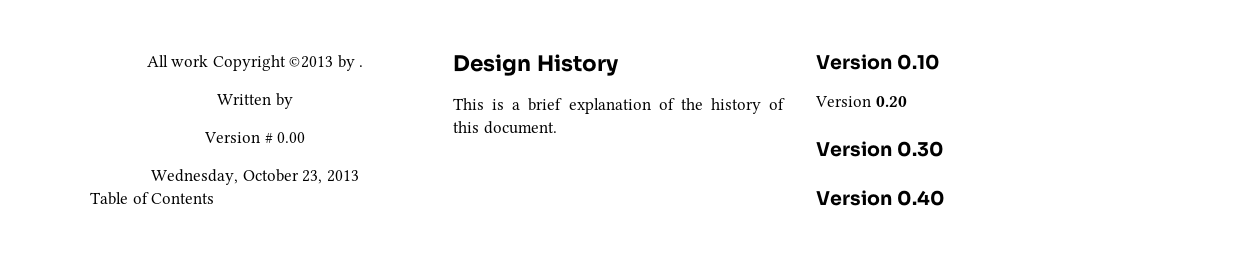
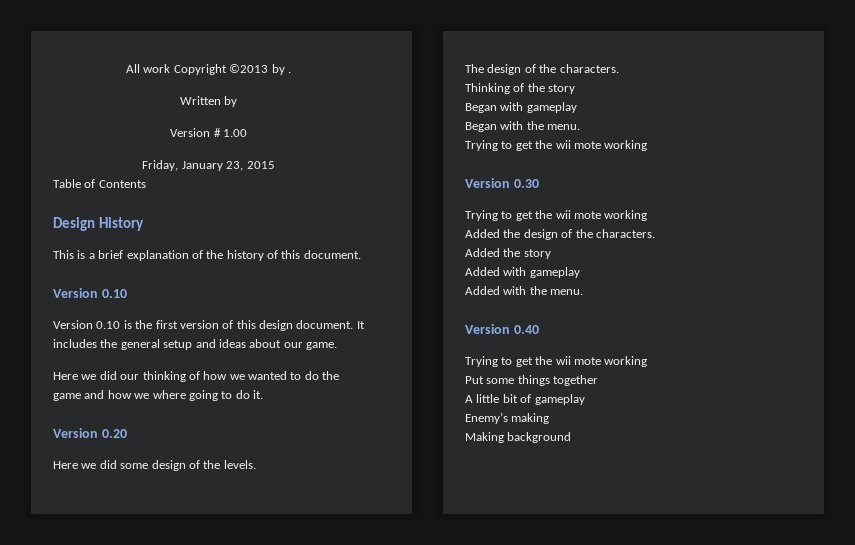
[277,132,306,143] [151,169,359,185] 0.00 // Wednesday, October 23, 2013 -> [222,129,247,137] [142,160,275,171] 1.00 // Friday, January 23, 2015
[875,96,907,107] [816,141,945,157] [816,190,946,206] 0.20 // Version 0.30 // Version 0.40 -> [96,320,365,331] [53,339,337,350] [53,371,340,382] [53,390,263,401] [53,428,127,438] [53,460,256,471] [465,64,619,75] [465,83,576,94] [465,102,577,113] [465,121,581,132] [465,140,648,151] [465,178,539,188] [465,210,648,221] [465,229,655,240] [465,248,551,259] [465,267,580,278] [465,286,584,295] [465,324,539,334] [465,356,648,367] [465,375,599,386] [465,394,585,405] [465,412,550,424] [465,432,572,443] 0.10 is the first version of this design document. It includes the general setup and ideas about our game. // Here we did our thinking of how we wanted to do the game and how we where going to do it. // Version 0.20 // Here we did some design of the levels. // The design of the characters. // Thinking of the story // Began with gameplay // Began with the menu. // Trying to get the wii mote working // Version 0.30 // Trying to get the wii mote working // Added the design of the characters. // Added the story // Added with gameplay // Added with the menu. // Version 0.40 // Trying to get the wii mote working // Put some things together // A little bit of gameplay // Enemy’s making // Making background

